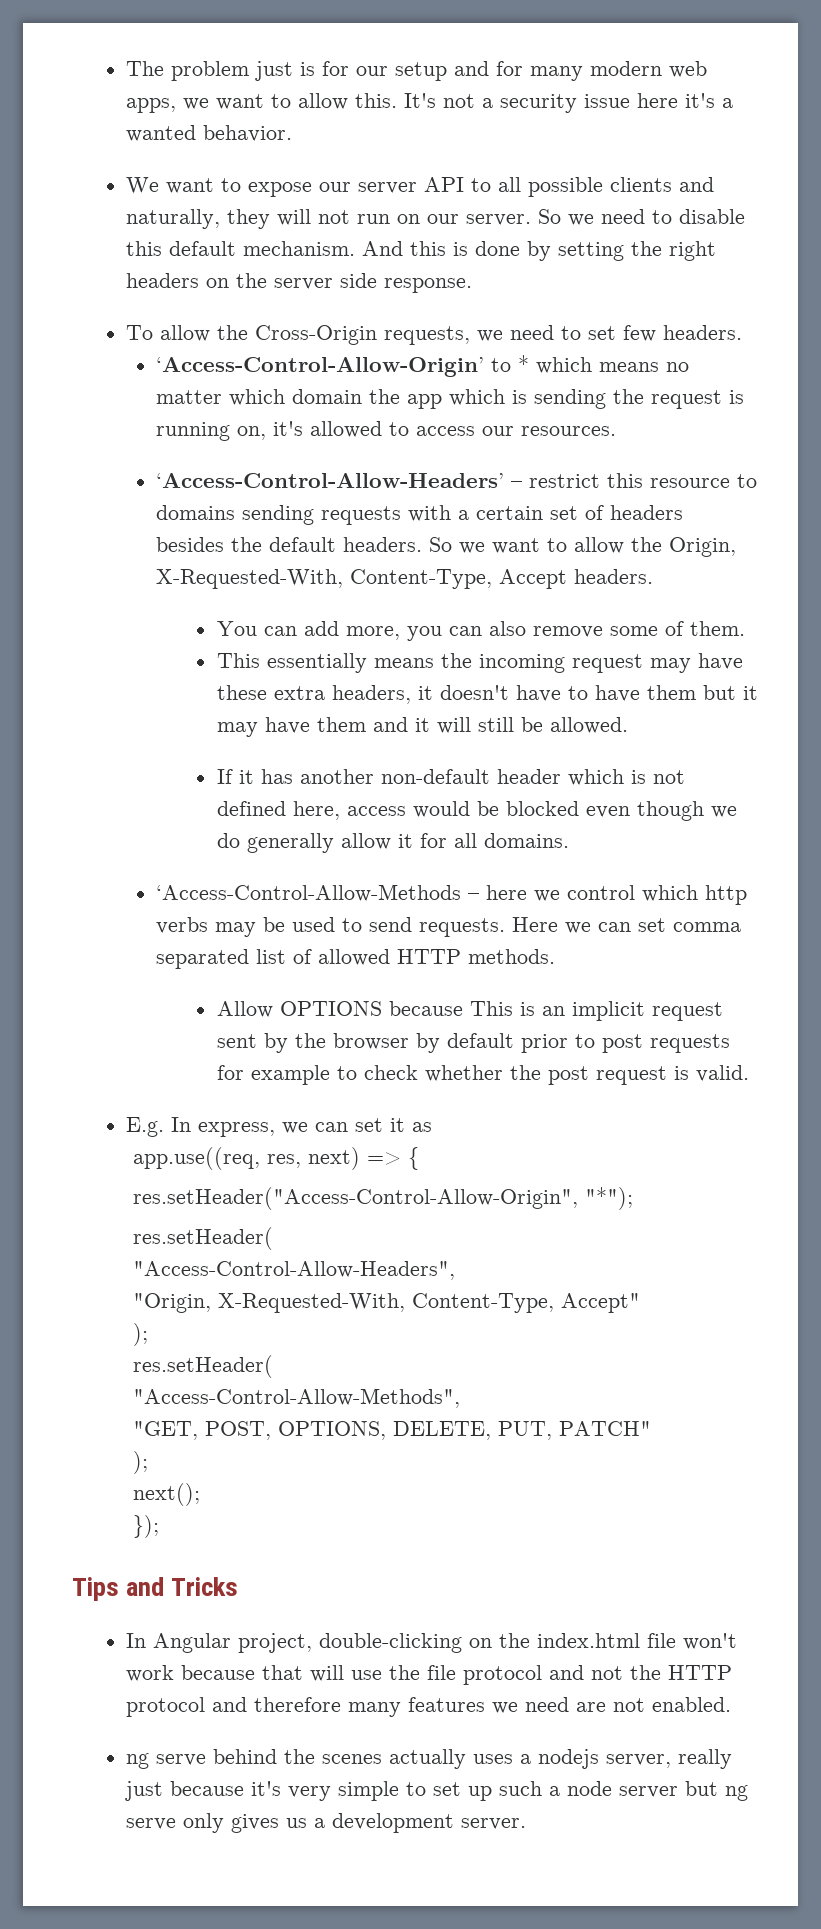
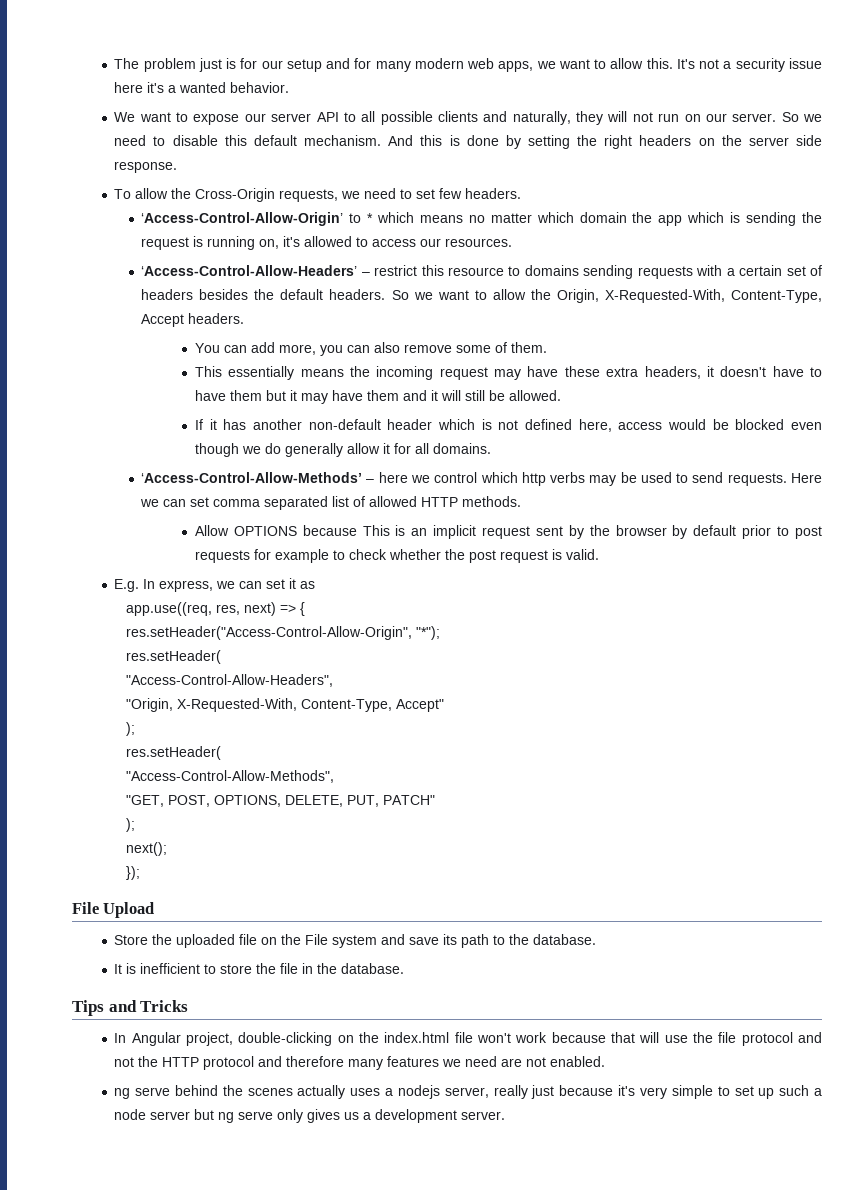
[156,884,462,902] ‘Access-Control-Allow-Methods -> [141,472,363,483] ‘Access-Control-Allow-Methods’
(159, 1526) none -> [72,902,155,918] [114,934,597,948] [114,963,405,974] // File Upload // Store the uploaded file on the File system and save its path to the database. // It is inefficient to store the file in the database.

